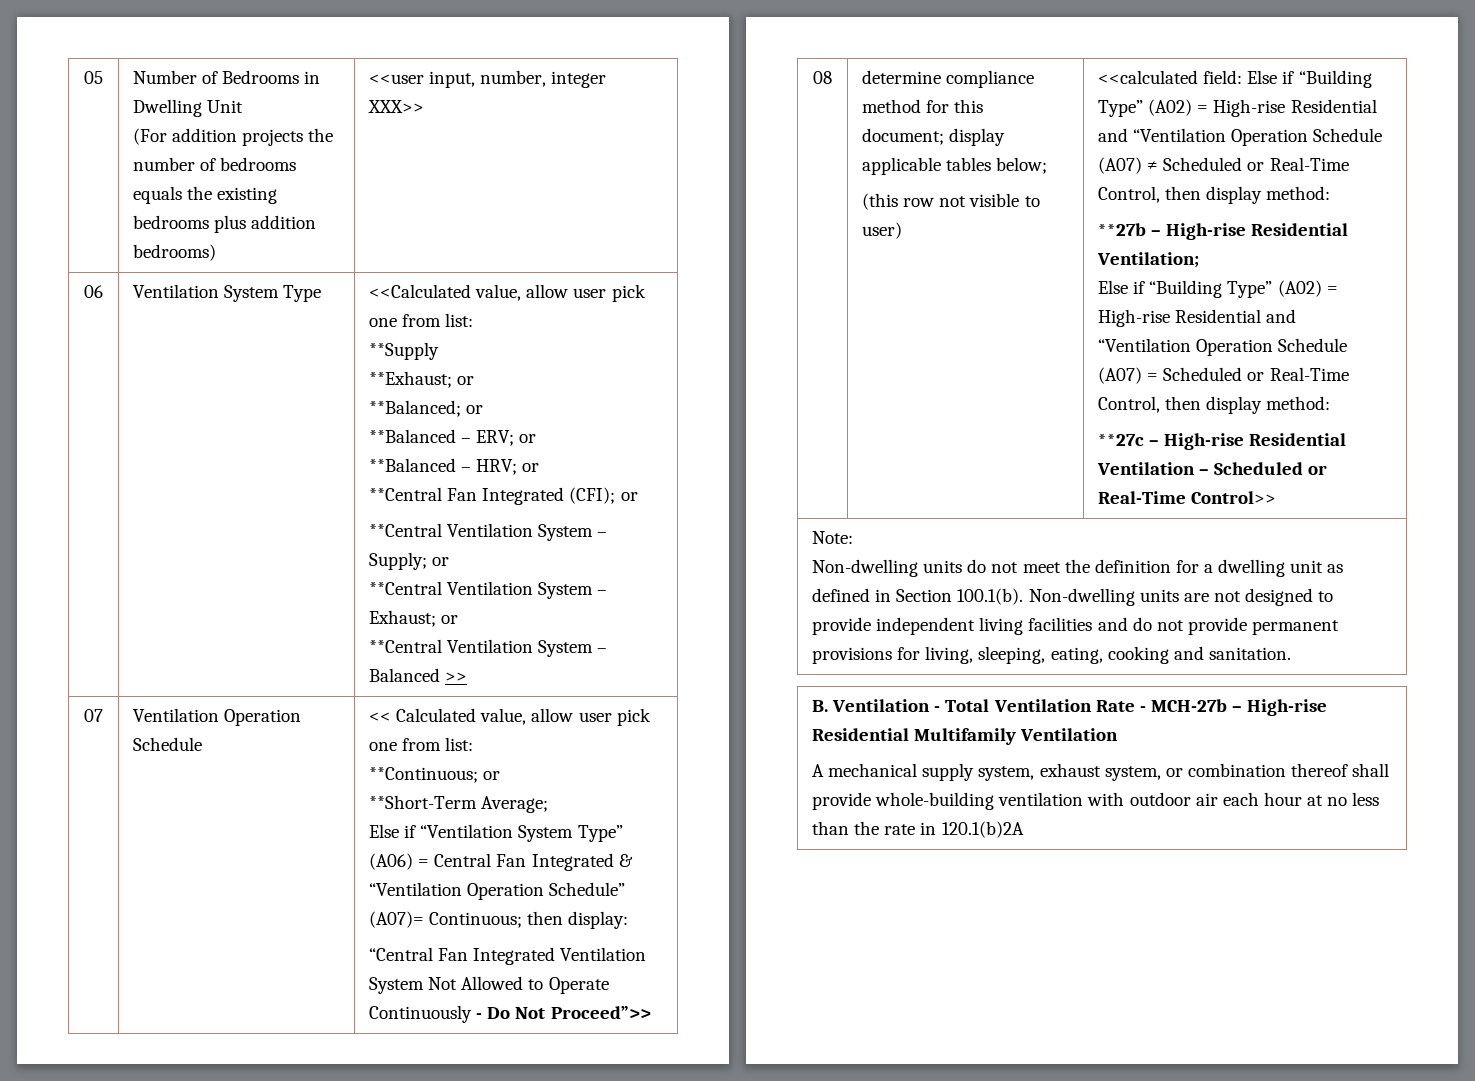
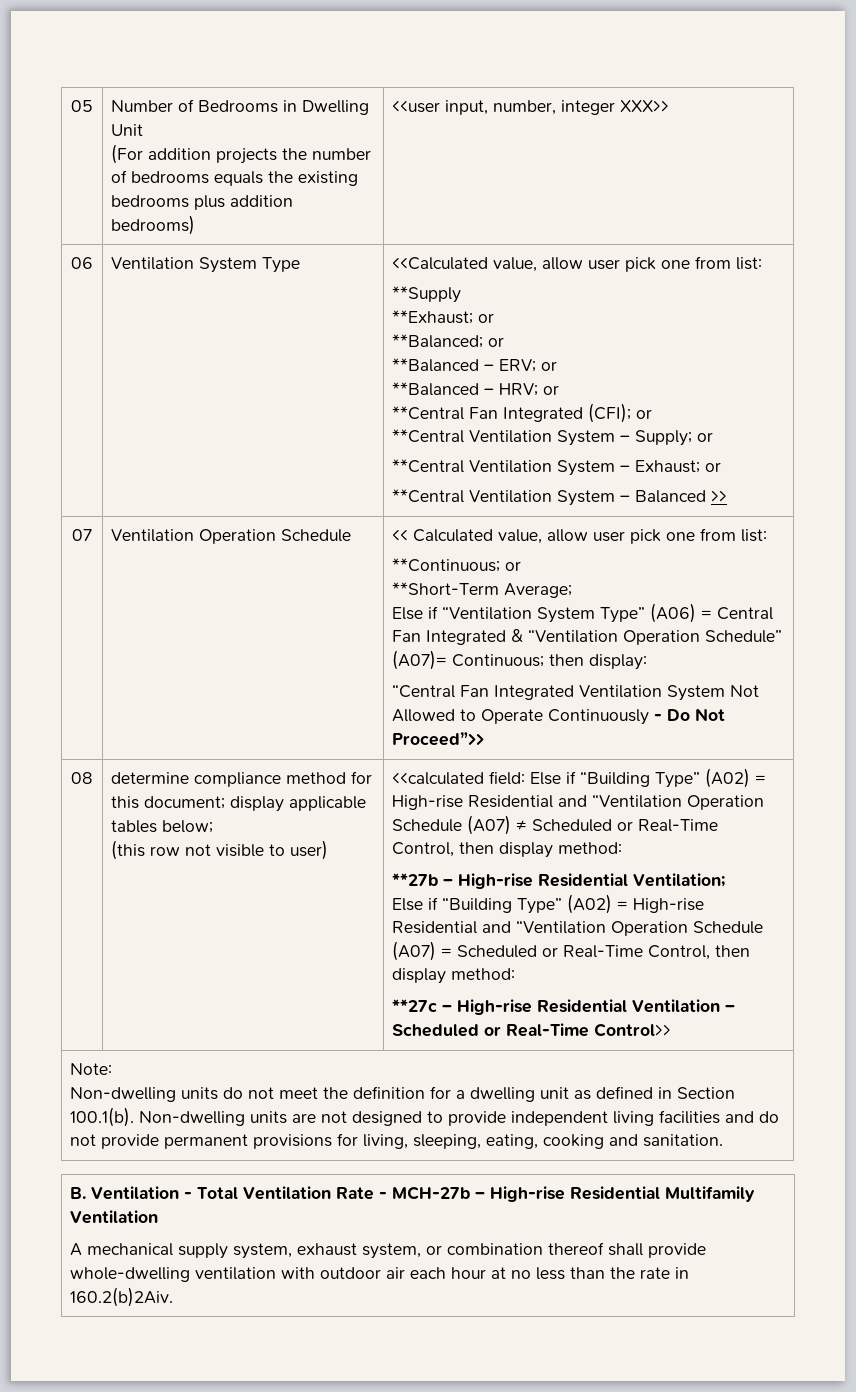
[875,792,995,810] whole-building -> [70,1267,191,1282] whole-dwelling
[941,821,1024,838] 120.1(b)2A -> [70,1287,174,1307] 160.2(b)2Aiv.

